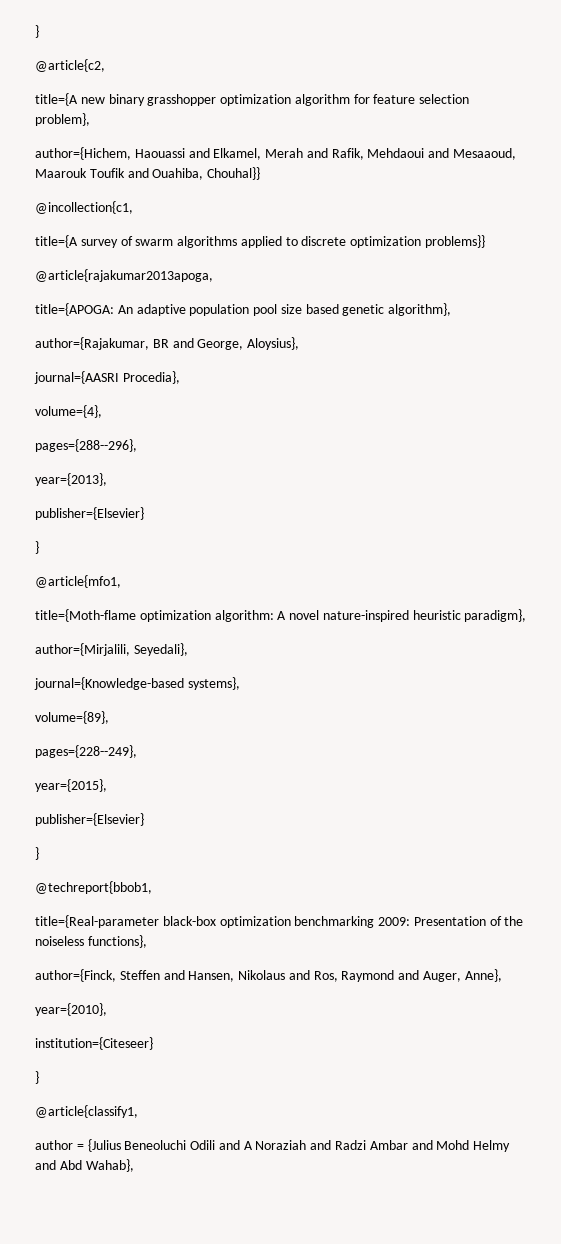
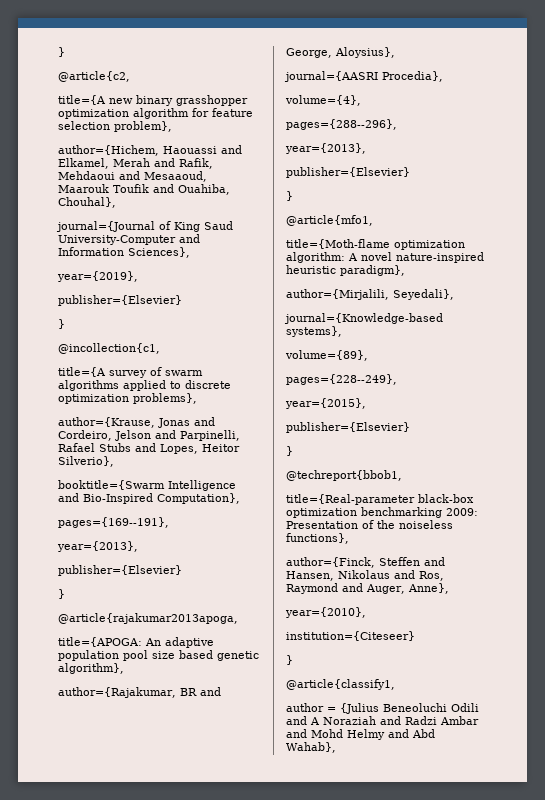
[207,167,261,180] Chouhal}} -> [58,197,116,208] [56,221,233,232] [58,234,200,245] [58,247,190,258] [57,271,138,282] [58,295,182,306] [58,319,65,329] Chouhal}, // journal={Journal of King Saud University-Computer and Information Sciences}, // year={2019}, // publisher={Elsevier} // }
[425,235,486,248] problems}} -> [133,393,197,404] [58,417,215,428] [58,430,240,441] [58,443,240,454] [58,456,114,467] [58,480,236,491] [58,493,240,504] [58,517,169,528] [57,541,138,552] [58,565,182,576] [58,589,65,599] problems}, // author={Krause, Jonas and Cordeiro, Jelson and Parpinelli, Rafael Stubs and Lopes, Heitor Silverio}, // booktitle={Swarm Intelligence and Bio-Inspired Computation}, // pages={169--191}, // year={2013}, // publisher={Elsevier} // }

